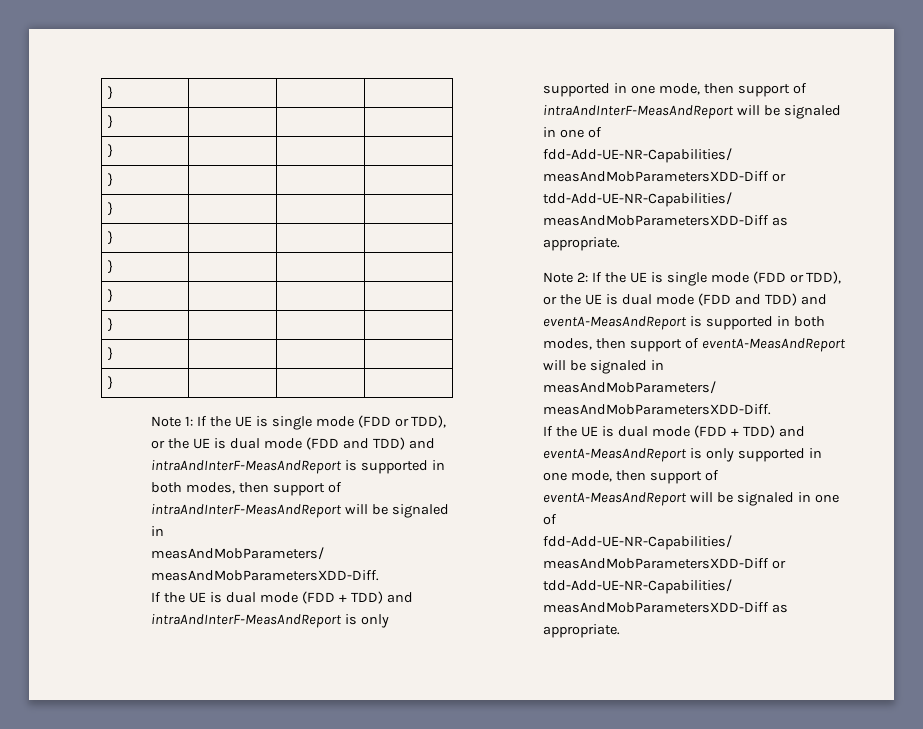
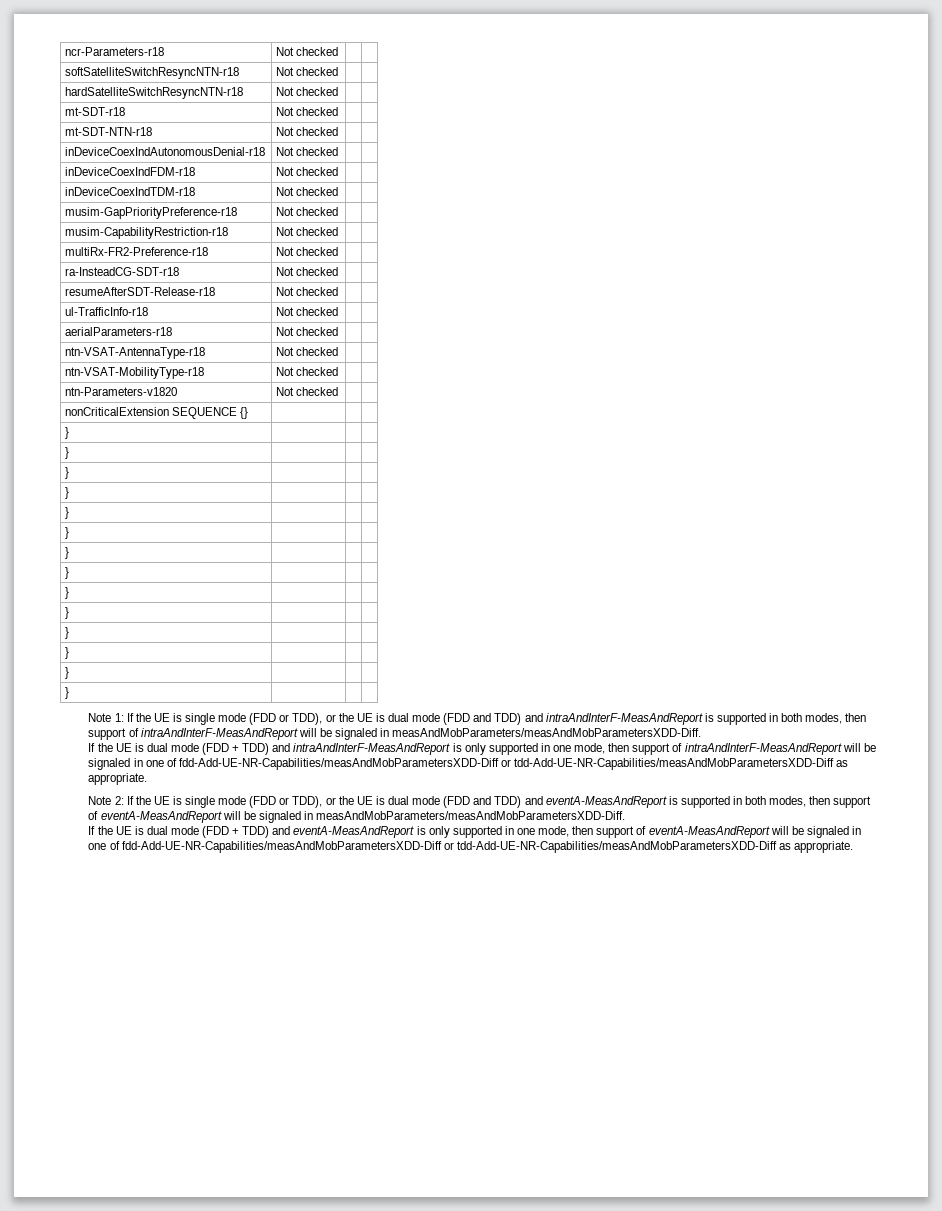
(108, 93) none -> [65,47,165,56] [276,47,339,56] [65,67,240,79] [276,67,339,76] [65,87,244,99] [276,87,339,96] [65,107,126,116] [276,107,339,116] [65,127,153,136] [276,127,339,136] [65,147,266,156] [276,147,339,156] [65,167,196,176] [276,167,339,176] [65,187,196,196] [276,187,339,196] [65,207,238,219] [276,207,339,216] [65,227,229,239] [276,227,339,236] [65,247,209,256] [276,247,339,256] [65,267,180,276] [276,267,339,276] [65,287,216,296] [276,287,339,296] [65,307,149,316] [276,307,339,316] [65,327,173,336] [276,327,339,336] [65,347,206,359] [276,347,339,356] [65,367,205,379] [276,367,339,376] [65,387,178,396] [276,387,339,396] [65,407,249,419] [65,427,70,439] [65,447,70,459] [65,467,70,479] ncr-Parameters-r18 | Not checked | | // softSatelliteSwitchResyncNTN-r18 | Not checked | | // hardSatelliteSwitchResyncNTN-r18 | Not checked | | // mt-SDT-r18 | Not checked | | // mt-SDT-NTN-r18 | Not checked | | // inDeviceCoexIndAutonomousDenial-r18 | Not checked | | // inDeviceCoexIndFDM-r18 | Not checked | | // inDeviceCoexIndTDM-r18 | Not checked | | // musim-GapPriorityPreference-r18 | Not checked | | // musim-CapabilityRestriction-r18 | Not checked | | // multiRx-FR2-Preference-r18 | Not checked | | // ra-InsteadCG-SDT-r18 | Not checked | | // resumeAfterSDT-Release-r18 | Not checked | | // ul-TrafficInfo-r18 | Not checked | | // aerialParameters-r18 | Not checked | | // ntn-VSAT-AntennaType-r18 | Not checked | | // ntn-VSAT-MobilityType-r18 | Not checked | | // ntn-Parameters-v1820 | Not checked | | // nonCriticalExtension SEQUENCE {} | | | // } | | | // } | | | // } | | | //

